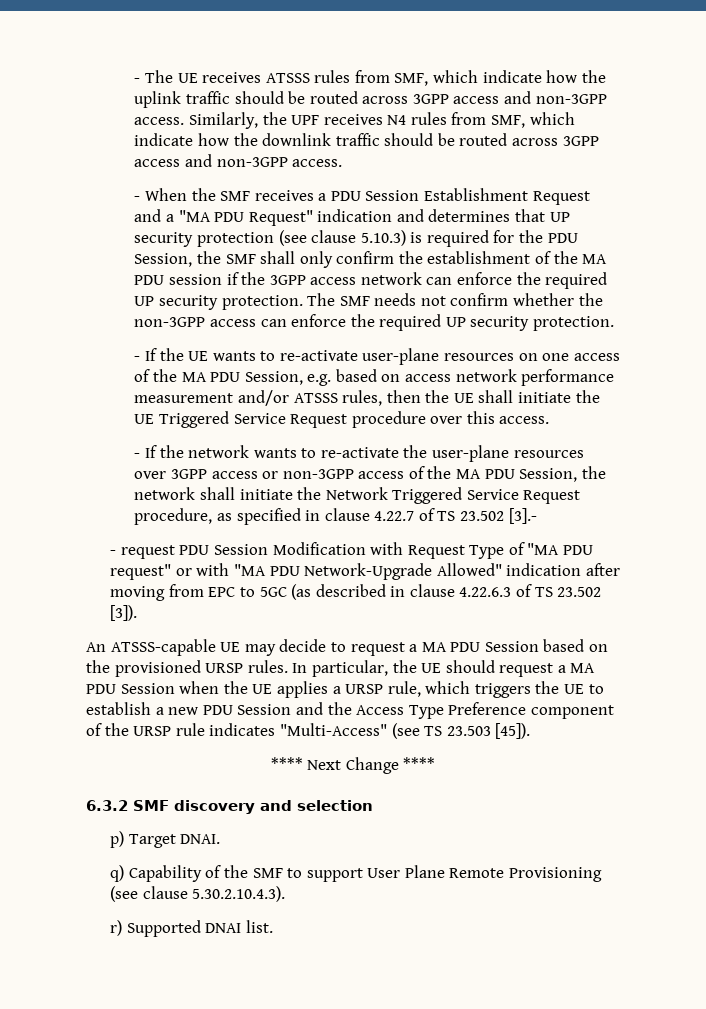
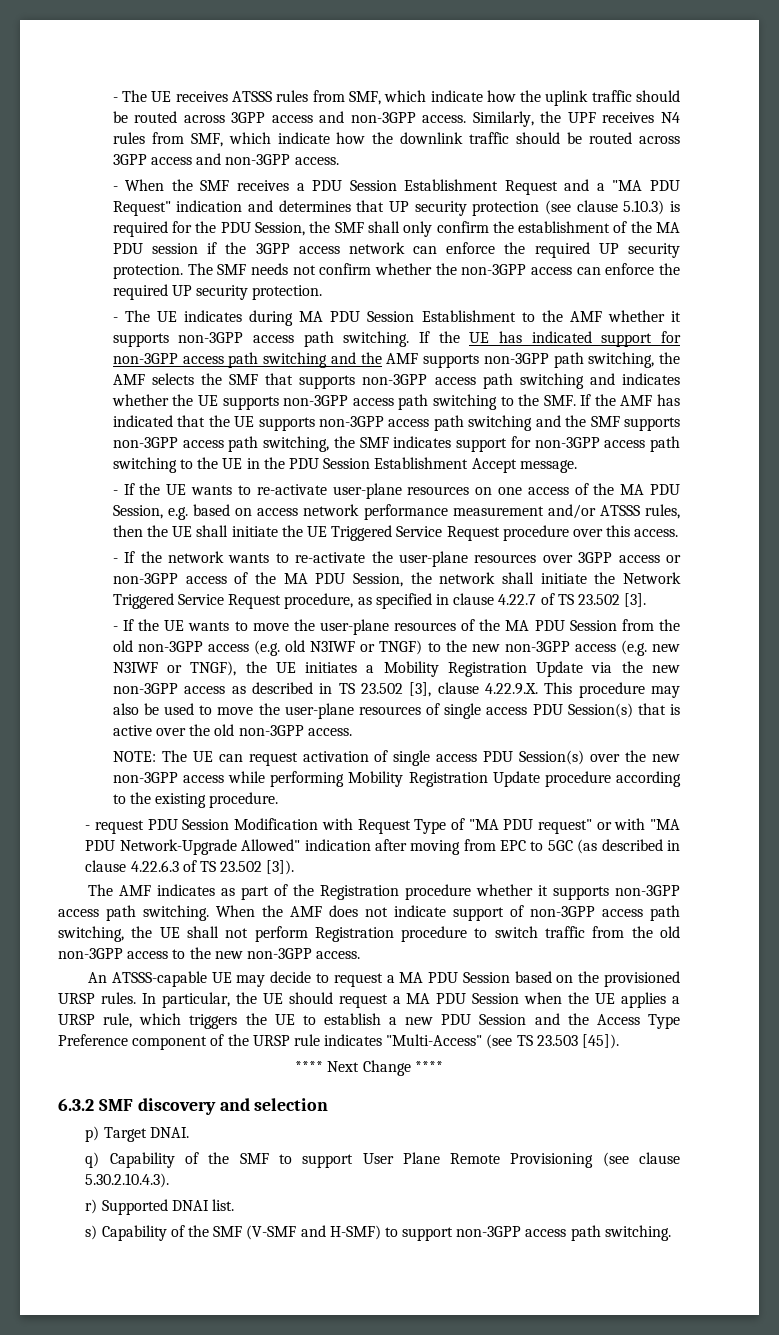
(615, 323) none -> [112,310,681,326] [112,331,681,347] [112,352,680,368] [112,373,680,389] [111,394,680,410] [112,415,680,431] [112,436,680,452] [112,457,577,473] // - The UE indicates during MA PDU Session Establishment to the AMF whether it supports non-3GPP access path switching. If the UE has indicated support for non-3GPP access path switching and the AMF supports non-3GPP path switching, the AMF selects the SMF that supports non-3GPP access path switching and indicates whether the UE supports non-3GPP access path switching to the SMF. If the AMF has indicated that the UE supports non-3GPP access path switching and the SMF supports non-3GPP access path switching, the SMF indicates support for non-3GPP access path switching to the UE in the PDU Session Establishment Accept message.
[508,508,537,524] [3].- -> [624,593,647,607] [112,619,680,635] [112,640,680,656] [112,661,680,677] [112,682,680,698] [112,703,680,719] [112,724,352,736] [112,750,680,766] [112,771,681,787] [112,792,279,808] [3]. // - If the UE wants to move the user-plane resources of the MA PDU Session from the old non-3GPP access (e.g. old N3IWF or TNGF) to the new non-3GPP access (e.g. new N3IWF or TNGF), the UE initiates a Mobility Registration Update via the new non-3GPP access as described in TS 23.502 [3], clause 4.22.9.X. This procedure may also be used to move the user-plane resources of single access PDU Session(s) that is active over the old non-3GPP access. // NOTE: The UE can request activation of single access PDU Session(s) over the new non-3GPP access while performing Mobility Registration Update procedure according to the existing procedure.
(138, 613) none -> [88,884,680,900] [58,905,680,921] [58,926,680,942] [58,947,361,959] // The AMF indicates as part of the Registration procedure whether it supports non-3GPP access path switching. When the AMF does not indicate support of non-3GPP access path switching, the UE shall not perform Registration procedure to switch traffic from the old non-3GPP access to the new non-3GPP access.
(273, 926) none -> [85,1225,671,1241] // s) Capability of the SMF (V-SMF and H-SMF) to support non-3GPP access path switching.

